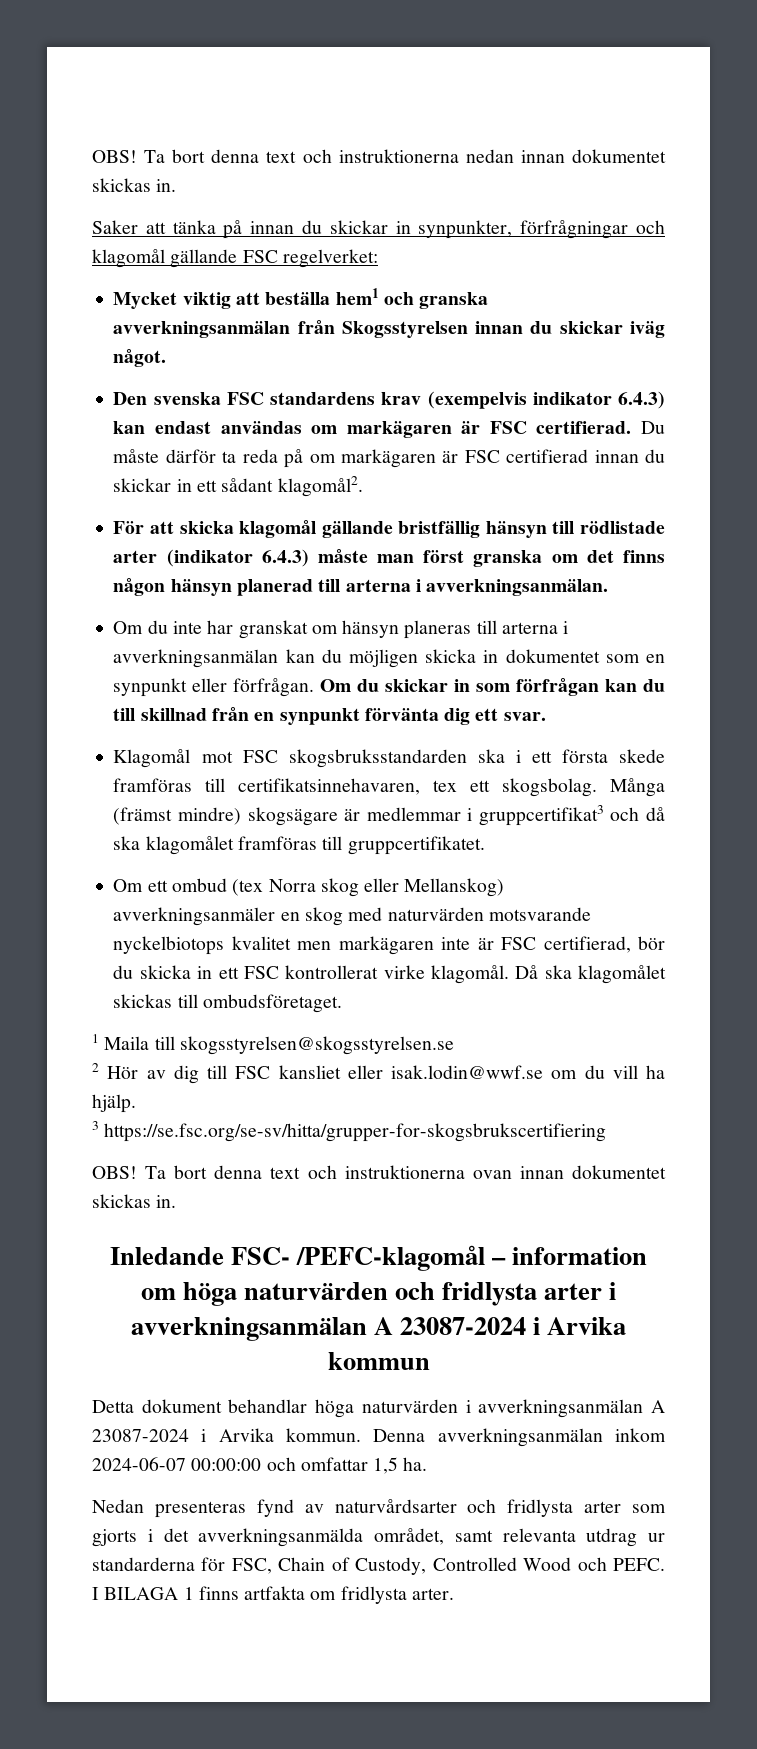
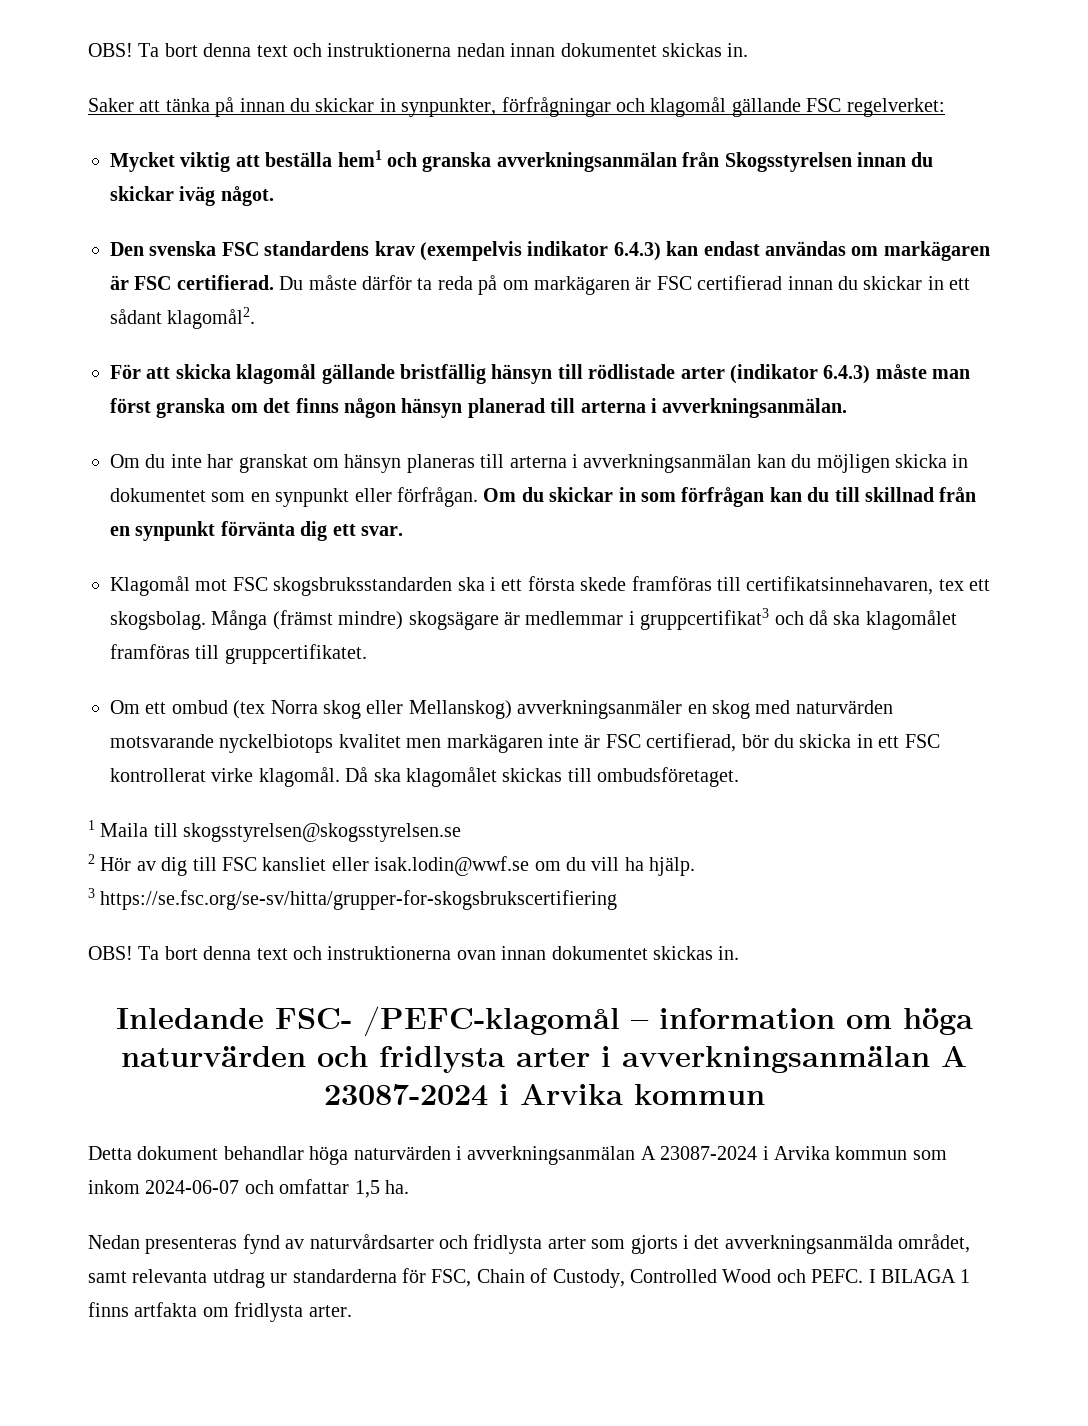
[286,1428,603,1447] kommun. Denna avverkningsanmälan -> [835,1146,947,1160] kommun som
[191,1458,262,1471] 00:00:00 -> (240, 1187) none

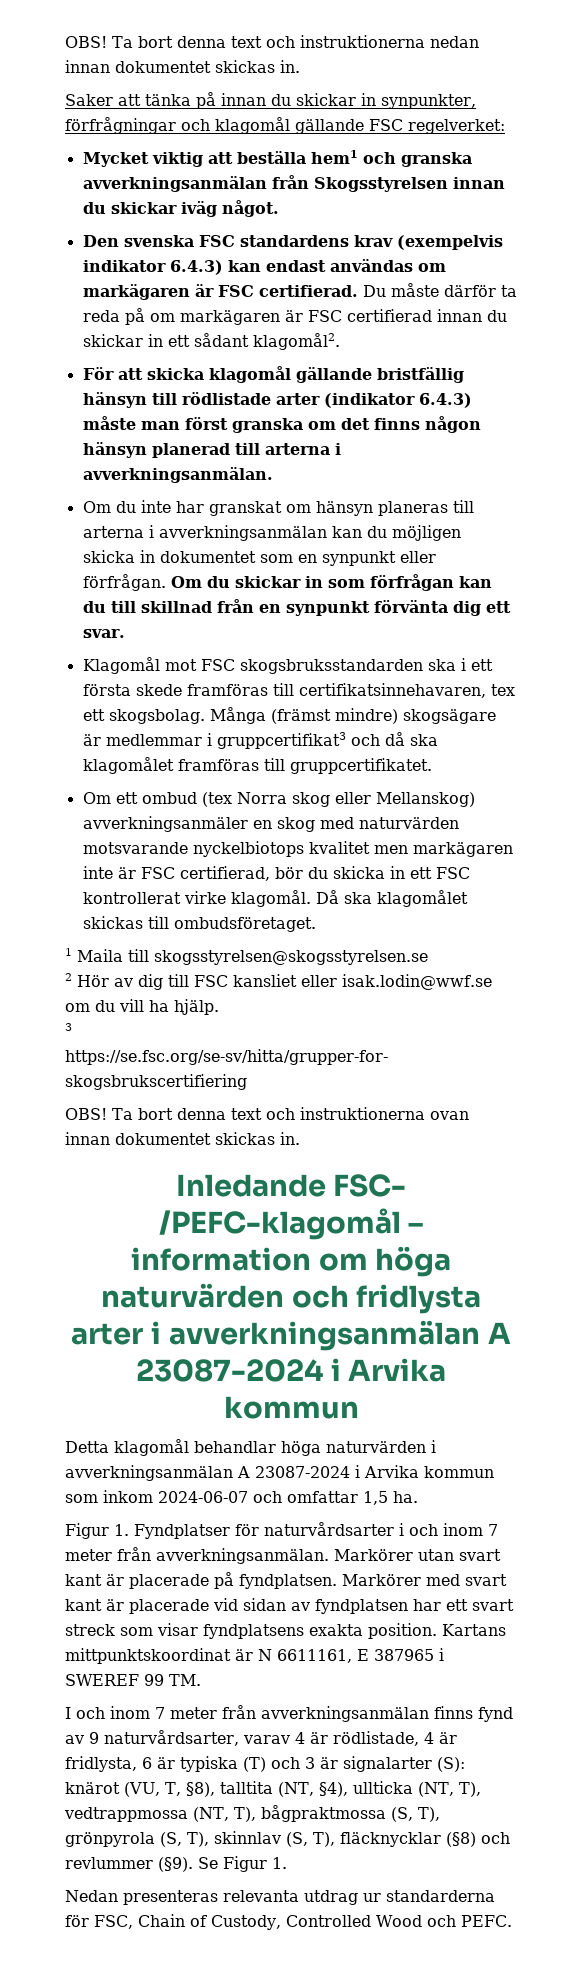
[137,1146,219,1160] dokument -> [114,1439,189,1456] klagomål
[88,1234,971,1254] [88,1271,127,1283] Nedan presenteras fynd av naturvårdsarter och fridlysta arter som gjorts i det avverkningsanmälda området, samt -> [65,1522,498,1539] [65,1547,501,1564] [65,1572,507,1589] [65,1598,514,1614] [65,1623,506,1639] [65,1648,444,1664] [65,1674,201,1686] [65,1705,513,1722] [65,1730,457,1746] [65,1756,465,1772] [65,1781,481,1797] [64,1805,440,1822] [65,1831,510,1847] [65,1856,287,1872] [65,1890,218,1905] Figur 1. Fyndplatser för naturvårdsarter i och inom 7 meter från avverkningsanmälan. Markörer utan svart kant är placerade på fyndplatsen. Markörer med svart kant är placerade vid sidan av fyndplatsen har ett svart streck som visar fyndplatsens exakta position. Kartans mittpunktskoordinat är N 6611161, E 387965 i SWEREF 99 TM. // I och inom 7 meter från avverkningsanmälan finns fynd av 9 naturvårdsarter, varav 4 är rödlistade, 4 är fridlysta, 6 är typiska (T) och 3 är signalarter (S): knärot (VU, T, §8), talltita (NT, §4), ullticka (NT, T), vedtrappmossa (NT, T), bågpraktmossa (S, T), grönpyrola (S, T), skinnlav (S, T), fläcknycklar (§8) och revlummer (§9). Se Figur 1. // Nedan presenteras
[868,1269,971,1283] [88,1302,352,1322] I BILAGA 1 finns artfakta om fridlysta arter. -> (512, 1921) none

